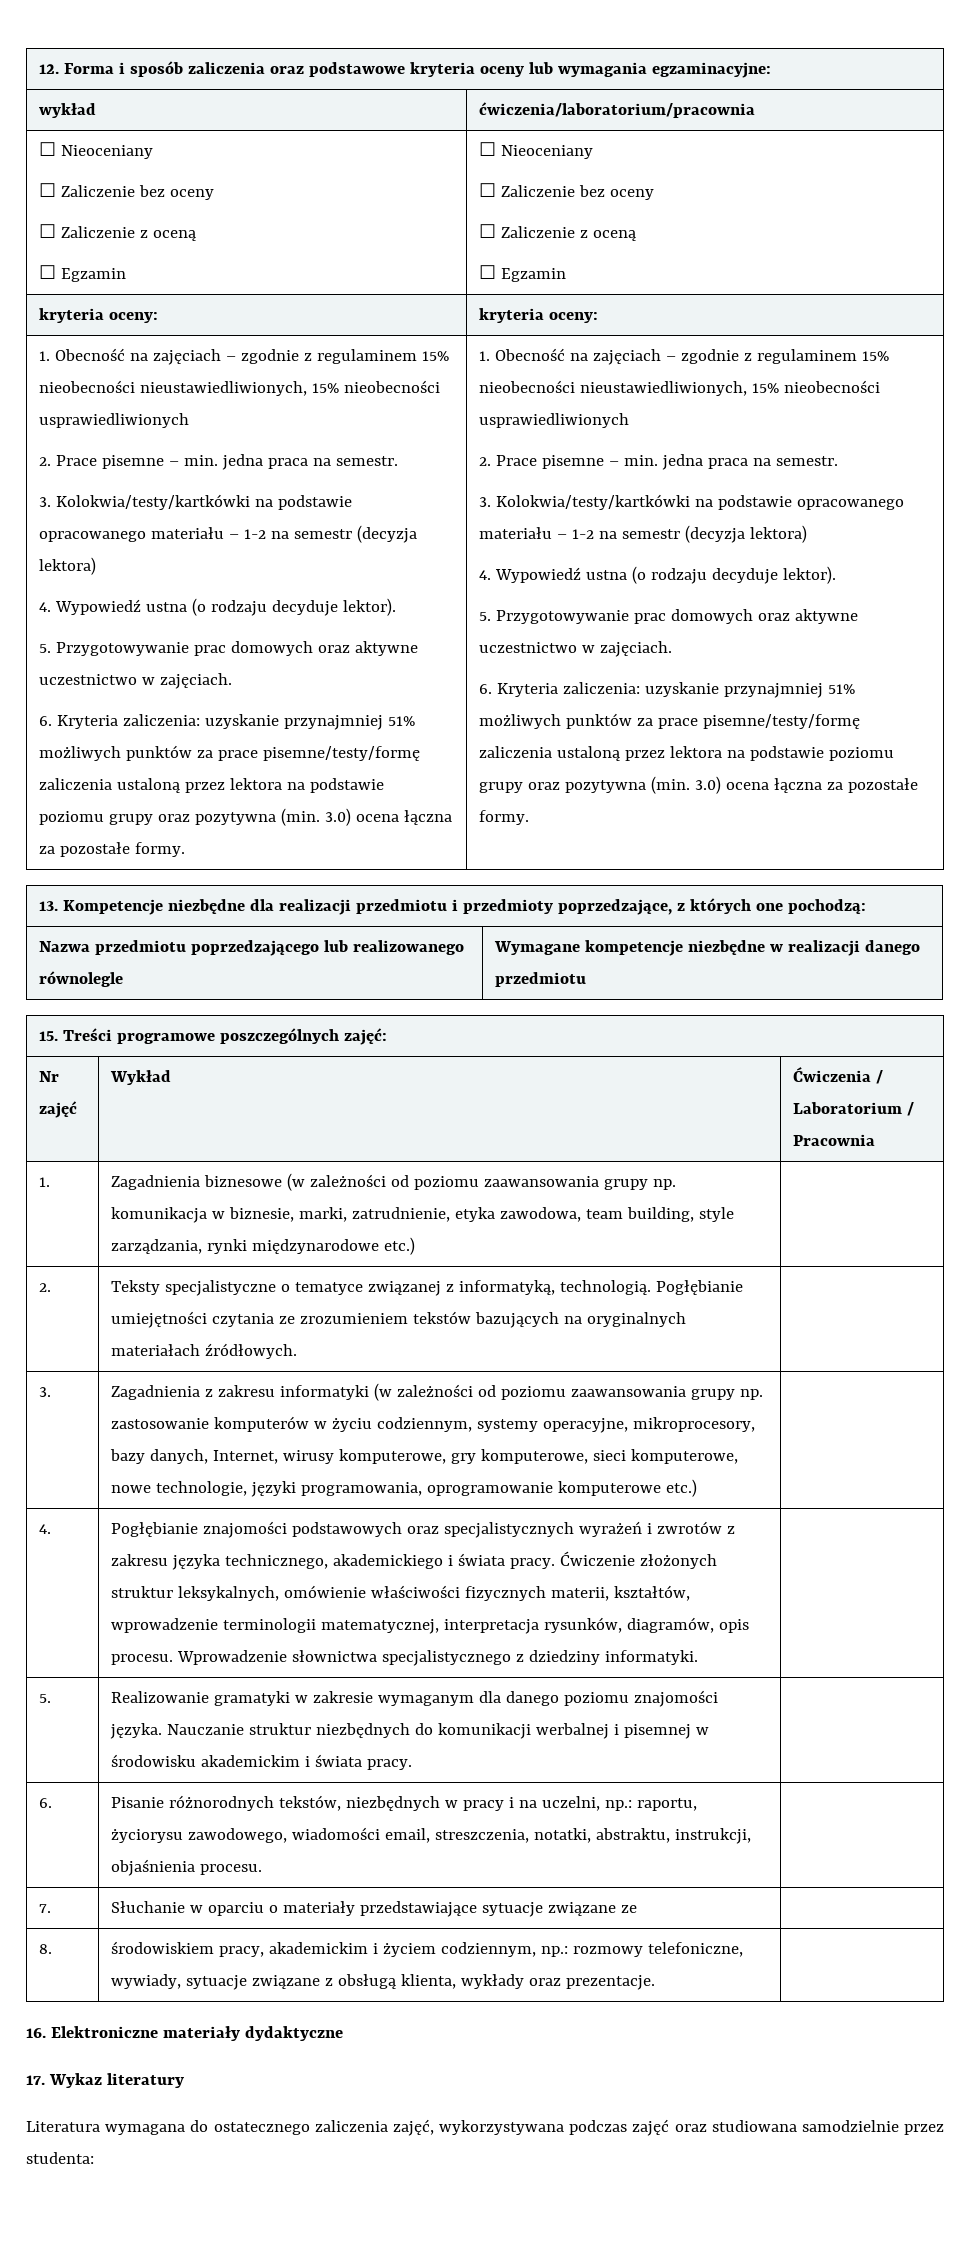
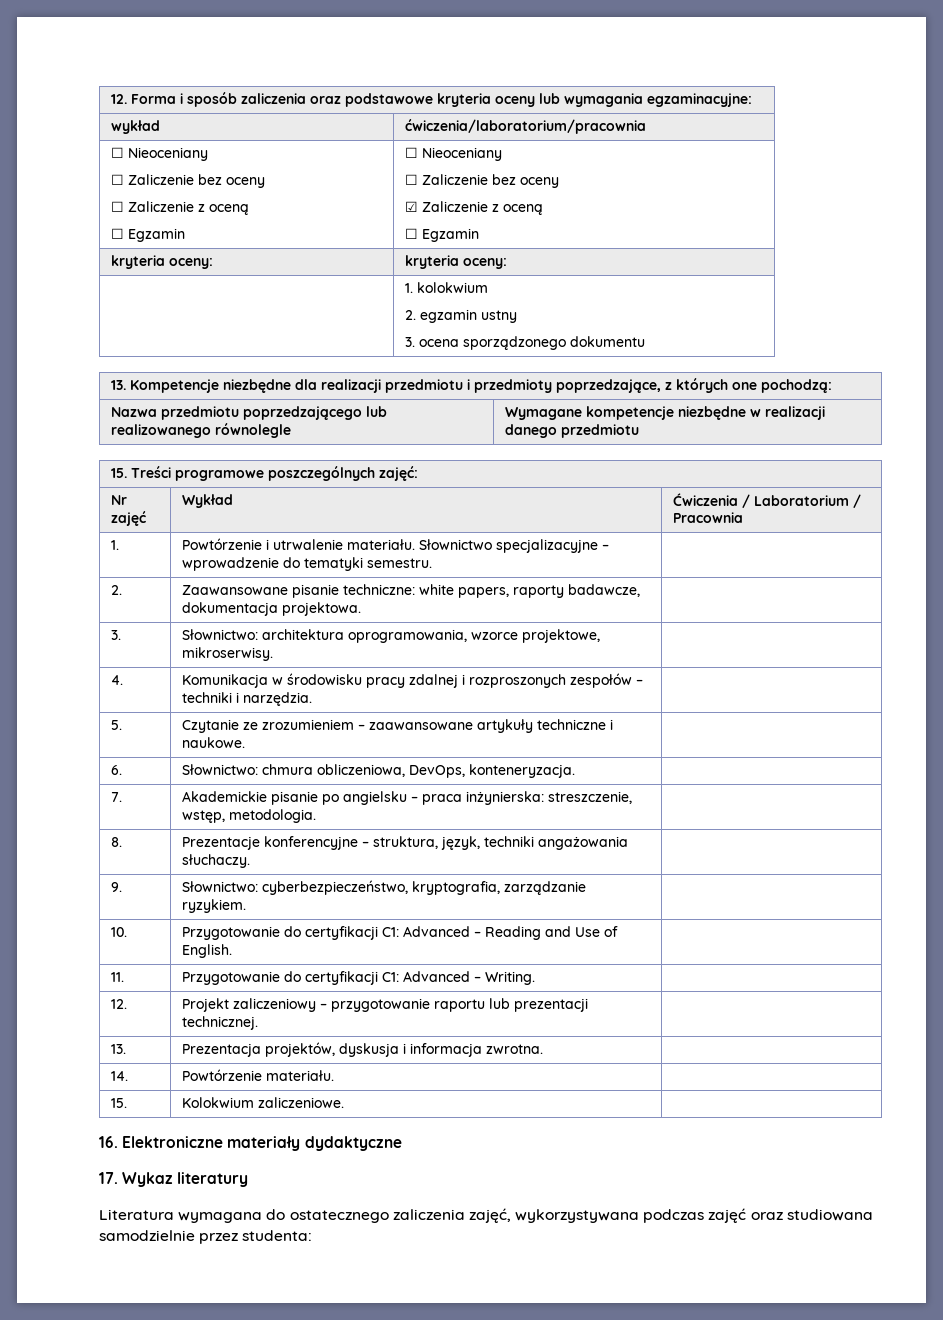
[479,224,497,238] ☐ -> [404,201,418,212] ☑
[39,348,450,365] [39,380,441,396] [39,413,190,428] [39,454,399,470] [39,494,353,510] [39,525,418,543] [39,557,97,575] [39,598,397,616] [39,641,419,656] [39,673,233,689] [39,714,416,730] [39,745,421,761] [39,778,385,793] [39,808,453,826] [39,842,186,857] [479,348,890,365] [479,380,881,396] [479,413,630,428] [479,454,839,470] [479,494,905,510] [479,525,808,543] [479,566,837,584] [479,609,859,624] [479,641,673,657] [479,682,856,698] [479,713,861,729] [479,746,895,761] [479,776,919,794] [479,810,530,825] 1. Obecność na zajęciach – zgodnie z regulaminem 15% nieobecności nieustawiedliwionych, 15% nieobecności usprawiedliwionych // 2. Prace pisemne – min. jedna praca na semestr. // 3. Kolokwia/testy/kartkówki na podstawie opracowanego materiału – 1-2 na semestr (decyzja lektora) // 4. Wypowiedź ustna (o rodzaju decyduje lektor). // 5. Przygotowywanie prac domowych oraz aktywne uczestnictwo w zajęciach. // 6. Kryteria zaliczenia: uzyskanie przynajmniej 51% możliwych punktów za prace pisemne/testy/formę zaliczenia ustaloną przez lektora na podstawie poziomu grupy oraz pozytywna (min. 3.0) ocena łączna za pozostałe formy. | 1. Obecność na zajęciach – zgodnie z regulaminem 15% nieobecności nieustawiedliwionych, 15% nieobecności usprawiedliwionych // 2. Prace pisemne – min. jedna praca na semestr. // 3. Kolokwia/testy/kartkówki na podstawie opracowanego materiału – 1-2 na semestr (decyzja lektora) // 4. Wypowiedź ustna (o rodzaju decyduje lektor). // 5. Przygotowywanie prac domowych oraz aktywne uczestnictwo w zajęciach. // 6. Kryteria zaliczenia: uzyskanie przynajmniej 51% możliwych punktów za prace pisemne/testy/formę zaliczenia ustaloną przez lektora na podstawie poziomu grupy oraz pozytywna (min. 3.0) ocena łączna za pozostałe formy. -> [404,282,488,293] [404,309,517,323] [404,336,645,350] | 1. kolokwium // 2. egzamin ustny // 3. ocena sporządzonego dokumentu
[111,1173,677,1191] [111,1207,735,1223] [111,1237,416,1255] [39,1283,52,1292] [111,1280,744,1296] [111,1311,687,1328] [111,1343,298,1359] [39,1387,52,1397] [111,1383,764,1401] [111,1416,756,1433] [110,1449,739,1464] [111,1479,698,1497] [39,1524,52,1534] [111,1521,736,1538] [111,1551,718,1570] [111,1585,691,1601] [111,1617,750,1634] [111,1650,699,1666] [39,1694,52,1703] [111,1690,719,1707] [110,1723,710,1739] [111,1754,413,1770] [39,1798,53,1808] [111,1795,698,1811] [111,1827,752,1844] [111,1859,263,1876] [39,1904,52,1913] [111,1901,638,1917] [39,1944,53,1954] [111,1941,744,1957] [111,1974,656,1990] Zagadnienia biznesowe (w zależności od poziomu zaawansowania grupy np. komunikacja w biznesie, marki, zatrudnienie, etyka zawodowa, team building, style zarządzania, rynki międzynarodowe etc.) | // 2. | Teksty specjalistyczne o tematyce związanej z informatyką, technologią. Pogłębianie umiejętności czytania ze zrozumieniem tekstów bazujących na oryginalnych materiałach źródłowych. | // 3. | Zagadnienia z zakresu informatyki (w zależności od poziomu zaawansowania grupy np. zastosowanie komputerów w życiu codziennym, systemy operacyjne, mikroprocesory, bazy danych, Internet, wirusy komputerowe, gry komputerowe, sieci komputerowe, nowe technologie, języki programowania, oprogramowanie komputerowe etc.) | // 4. | Pogłębianie znajomości podstawowych oraz specjalistycznych wyrażeń i zwrotów z zakresu języka technicznego, akademickiego i świata pracy. Ćwiczenie złożonych struktur leksykalnych, omówienie właściwości fizycznych materii, kształtów, wprowadzenie terminologii matematycznej, interpretacja rysunków, diagramów, opis procesu. Wprowadzenie słownictwa specjalistycznego z dziedziny informatyki. | // 5. | Realizowanie gramatyki w zakresie wymaganym dla danego poziomu znajomości języka. Nauczanie struktur niezbędnych do komunikacji werbalnej i pisemnej w środowisku akademickim i świata pracy. | // 6. | Pisanie różnorodnych tekstów, niezbędnych w pracy i na uczelni, np.: raportu, życiorysu zawodowego, wiadomości email, streszczenia, notatki, abstraktu, instrukcji, objaśnienia procesu. | // 7. | Słuchanie w oparciu o materiały przedstawiające sytuacje związane ze | // 8. | środowiskiem pracy, akademickim i życiem codziennym, np.: rozmowy telefoniczne, wywiady, sytuacje związane z obsługą klienta, wykłady oraz prezentacje. -> [181,538,609,553] [181,557,432,571] [110,585,122,595] [181,584,640,598] [181,602,361,616] [110,630,121,640] [181,629,600,643] [181,647,273,661] [110,675,123,685] [181,673,643,688] [181,692,312,706] [110,720,122,730] [181,719,613,733] [181,737,245,748] [110,765,122,775] [181,764,575,778] [110,792,122,802] [181,791,632,805] [181,809,316,823] [110,837,122,847] [181,836,628,850] [181,854,250,868] [110,882,122,892] [181,880,586,895] [181,899,246,913] [110,927,127,937] [181,926,618,940] [181,944,232,958] [110,972,124,982] [181,971,535,985] [110,999,127,1009] [181,998,588,1012] [181,1016,258,1030] [110,1044,126,1054] [181,1042,543,1057] [110,1071,128,1081] [181,1069,334,1081] [110,1098,127,1108] [181,1097,344,1108] Powtórzenie i utrwalenie materiału. Słownictwo specjalizacyjne – wprowadzenie do tematyki semestru. | // 2. | Zaawansowane pisanie techniczne: white papers, raporty badawcze, dokumentacja projektowa. | // 3. | Słownictwo: architektura oprogramowania, wzorce projektowe, mikroserwisy. | // 4. | Komunikacja w środowisku pracy zdalnej i rozproszonych zespołów – techniki i narzędzia. | // 5. | Czytanie ze zrozumieniem – zaawansowane artykuły techniczne i naukowe. | // 6. | Słownictwo: chmura obliczeniowa, DevOps, konteneryzacja. | // 7. | Akademickie pisanie po angielsku – praca inżynierska: streszczenie, wstęp, metodologia. | // 8. | Prezentacje konferencyjne – struktura, język, techniki angażowania słuchaczy. | // 9. | Słownictwo: cyberbezpieczeństwo, kryptografia, zarządzanie ryzykiem. | // 10. | Przygotowanie do certyfikacji C1: Advanced – Reading and Use of English. | // 11. | Przygotowanie do certyfikacji C1: Advanced – Writing. | // 12. | Projekt zaliczeniowy – przygotowanie raportu lub prezentacji technicznej. | // 13. | Prezentacja projektów, dyskusja i informacja zwrotna. | // 14. | Powtórzenie materiału. | // 15. | Kolokwium zaliczeniowe.

